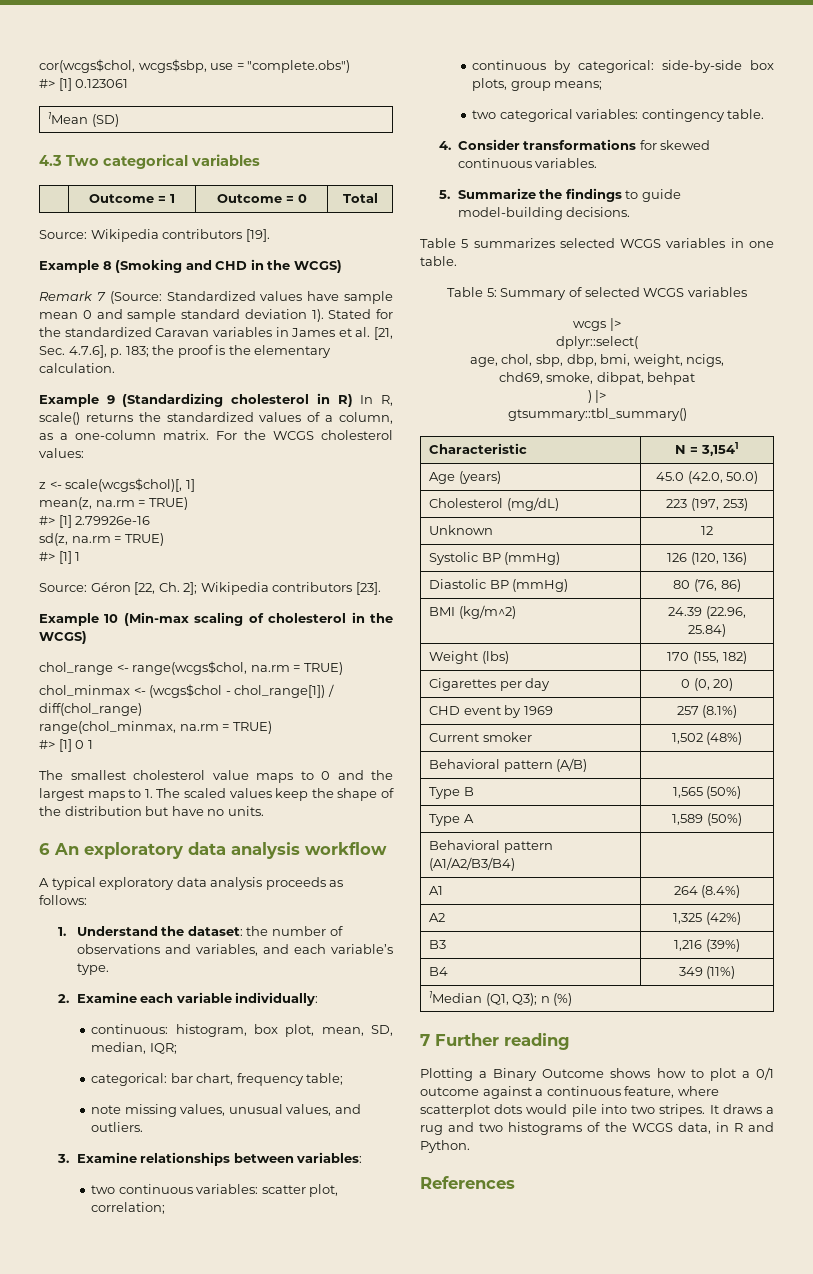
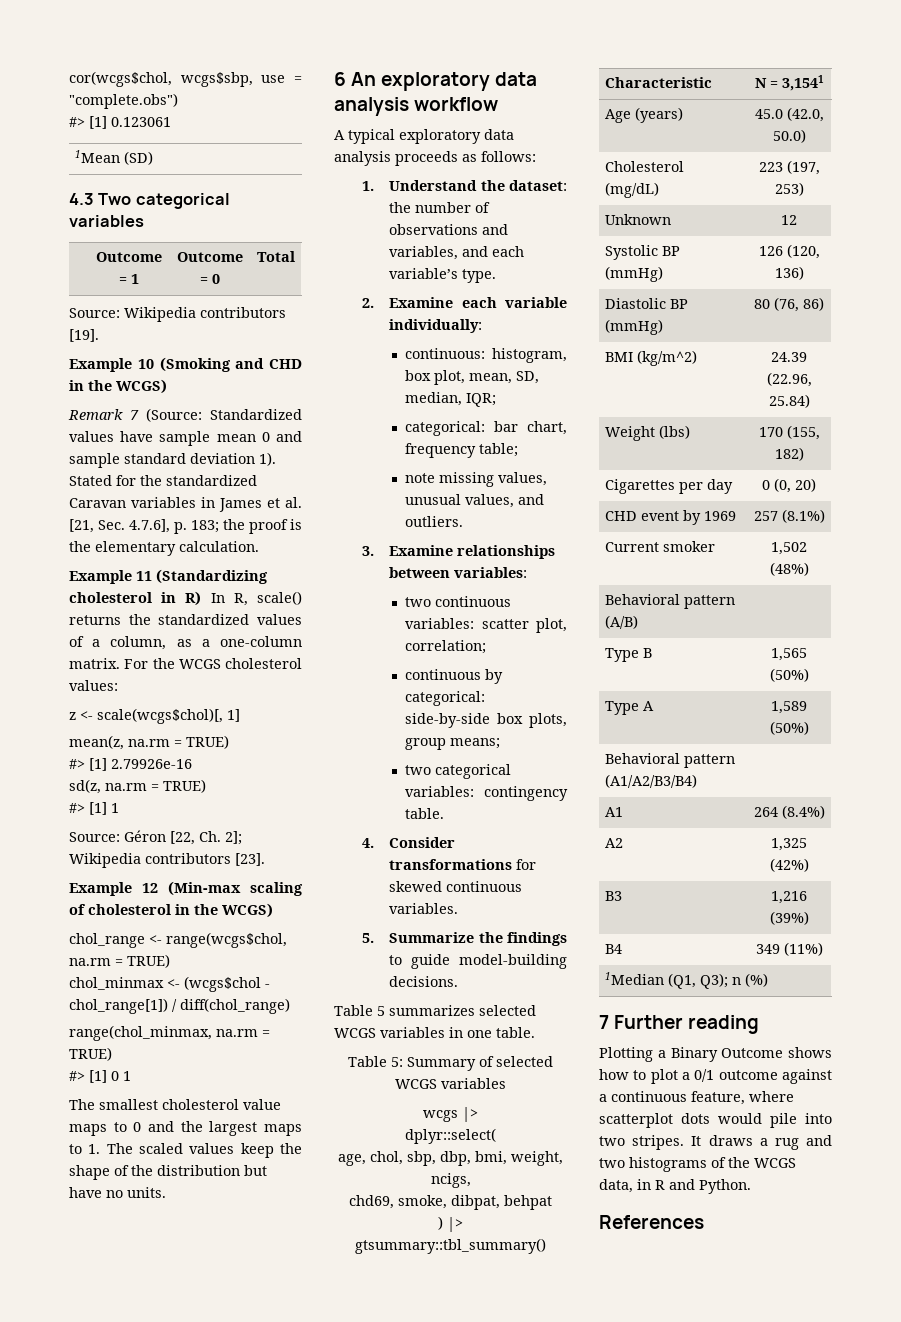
[102,261,112,270] 8 -> [137,359,154,369] 10
[106,395,115,404] 9 -> [136,571,152,581] 11
[104,614,119,623] 10 -> [142,883,158,893] 12

